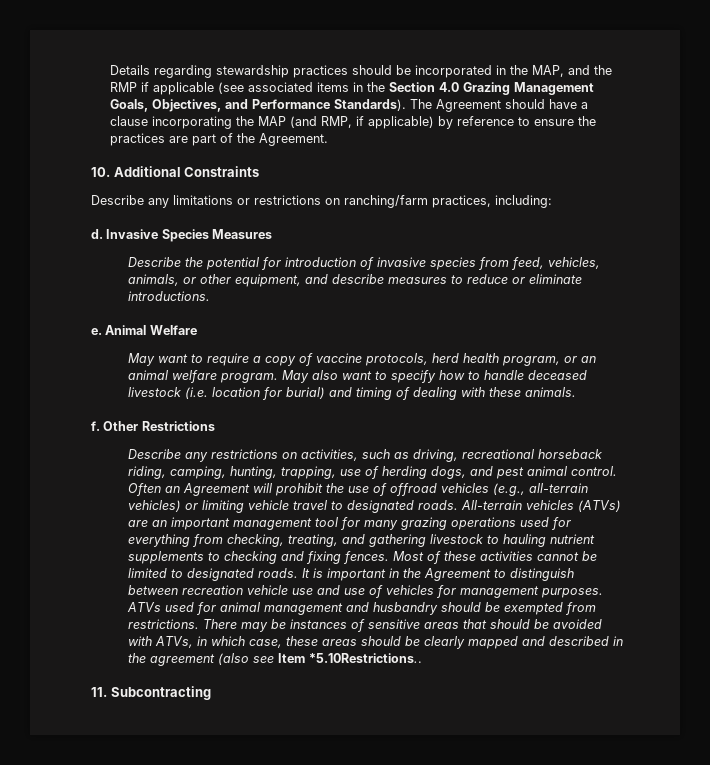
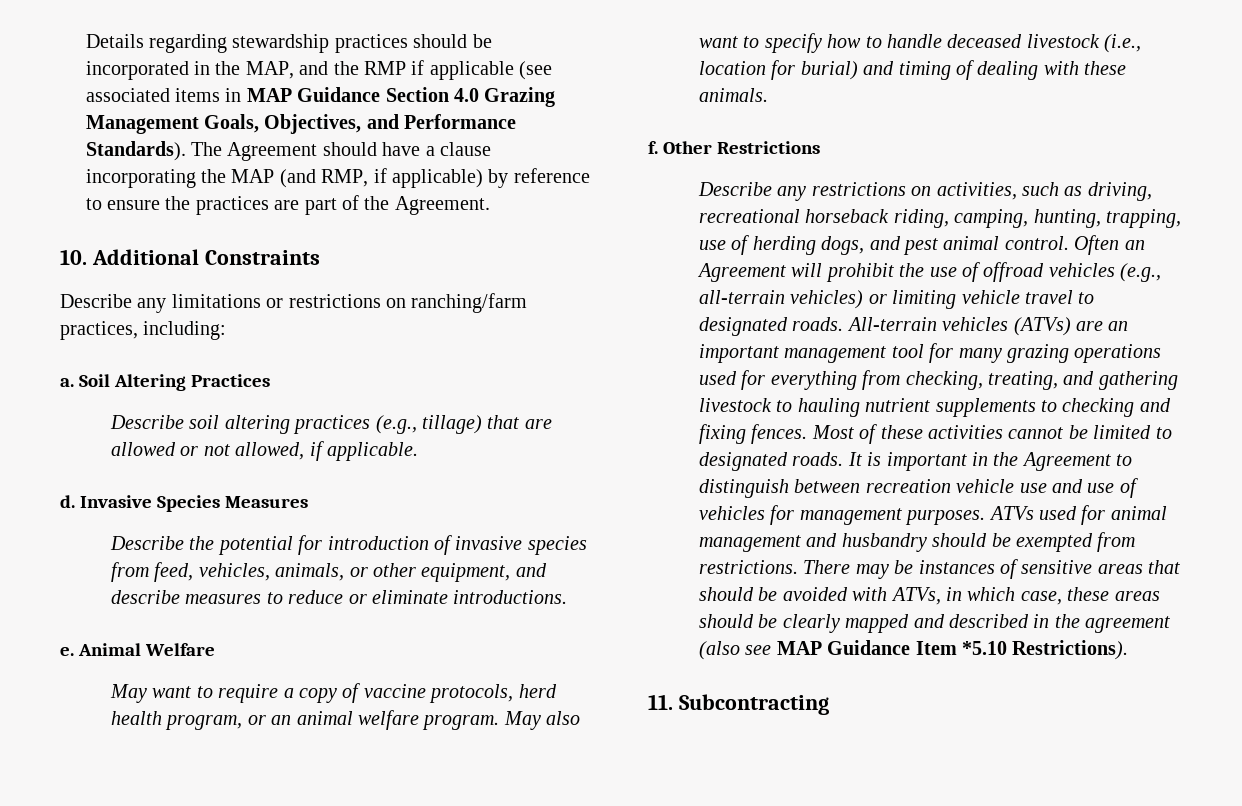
[366,82,385,92] the -> [246,87,381,102] MAP Guidance
(552, 201) none -> [60,374,271,391] [110,415,552,434] [111,441,419,461] // a. Soil Altering Practices // Describe soil altering practices (e.g., tillage) that are allowed or not allowed, if applicable.
[185,387,209,399] (i.e. -> [1104,34,1142,53] (i.e.,
[278,653,423,663] Item *5.10Restrictions.. -> [776,640,1129,660] MAP Guidance Item *5.10 Restrictions).

